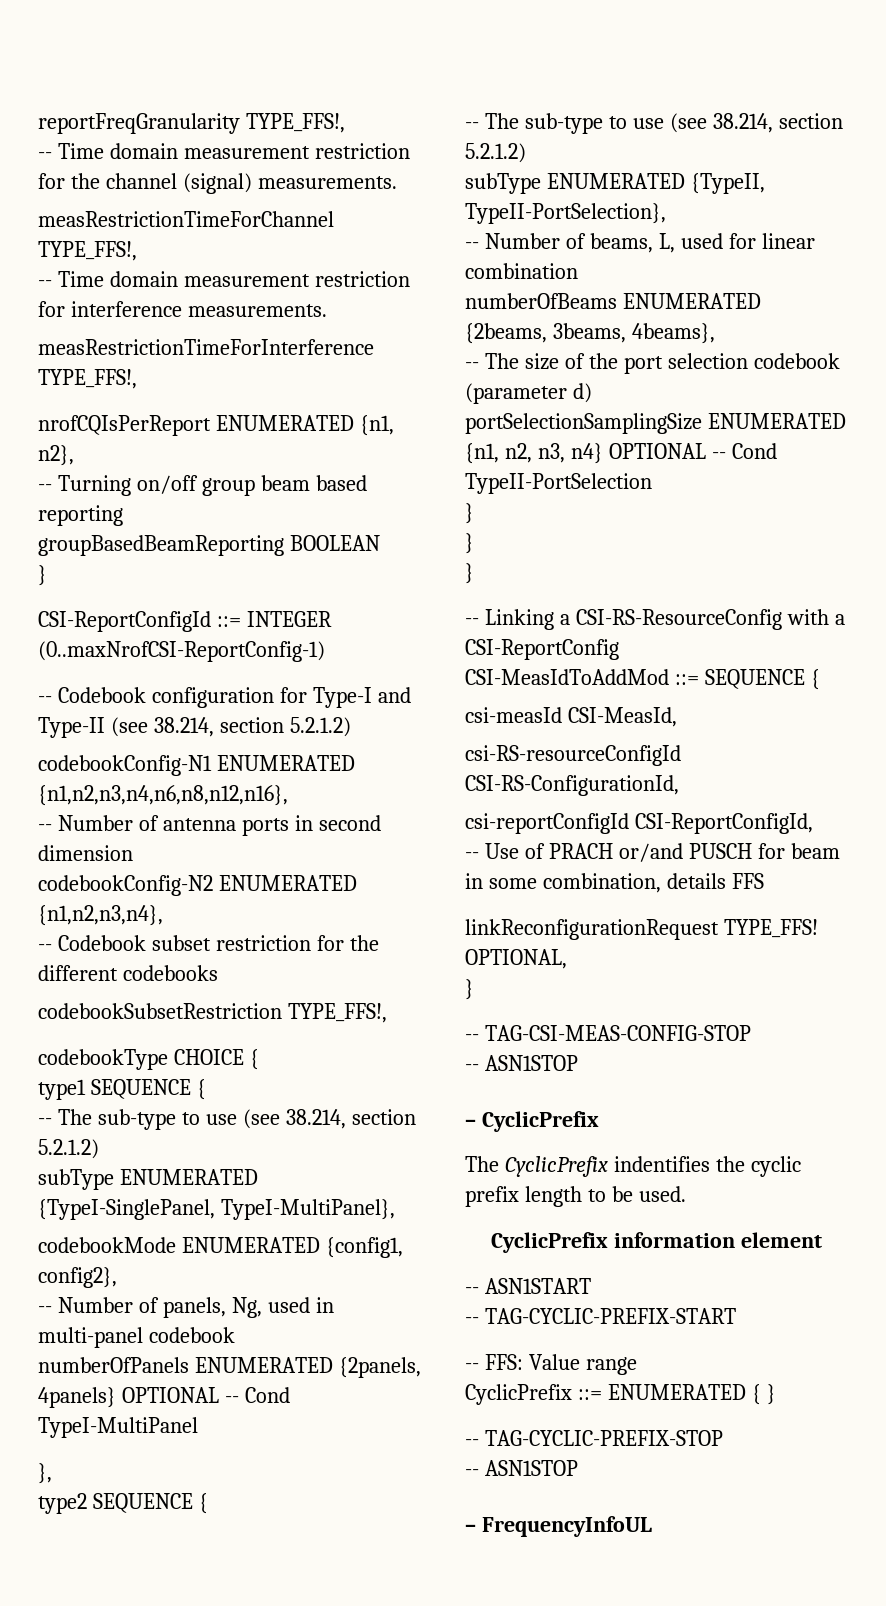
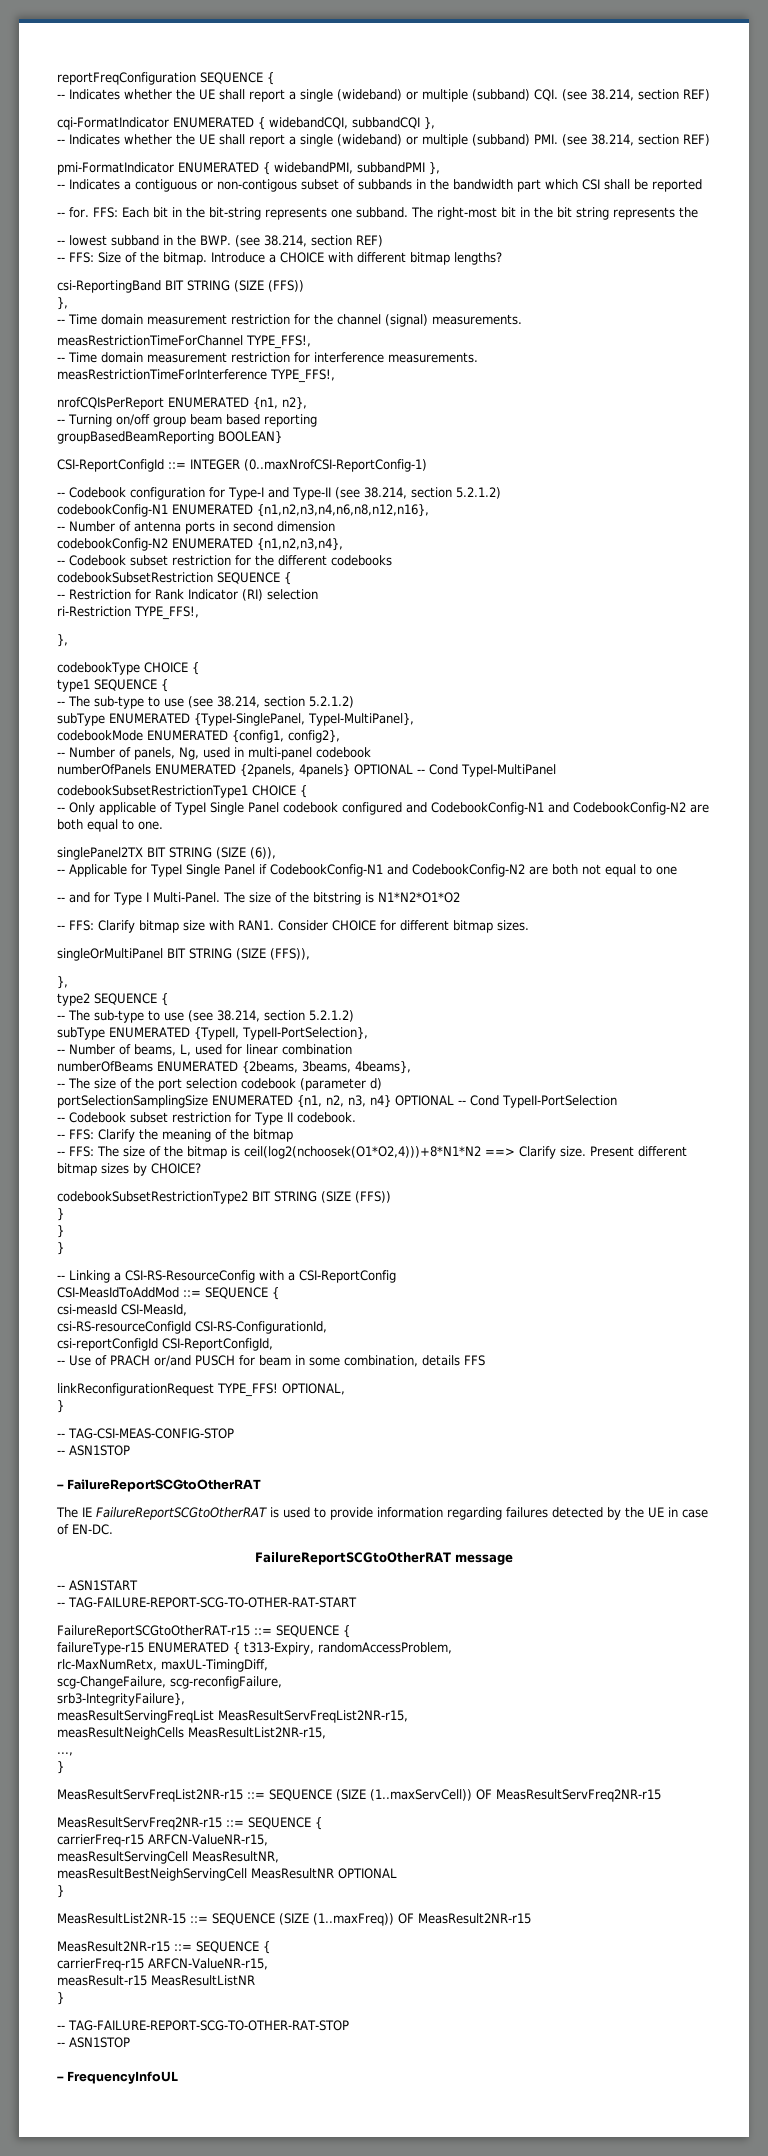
[38,113,345,134] reportFreqGranularity TYPE_FFS!, -> [57,72,274,85] [57,89,710,102] [57,117,435,130] [57,134,710,147] [57,162,440,175] [57,179,702,192] [57,207,698,220] [57,235,383,247] [57,252,502,265] [57,280,304,293] [57,297,68,310] reportFreqConfiguration SEQUENCE { // -- Indicates whether the UE shall report a single (wideband) or multiple (subband) CQI. (see 38.214, section REF) // cqi-FormatIndicator ENUMERATED { widebandCQI, subbandCQI }, // -- Indicates whether the UE shall report a single (wideband) or multiple (subband) PMI. (see 38.214, section REF) // pmi-FormatIndicator ENUMERATED { widebandPMI, subbandPMI }, // -- Indicates a contiguous or non-contigous subset of subbands in the bandwidth part which CSI shall be reported // -- for. FFS: Each bit in the bit-string represents one subband. The right-most bit in the bit string represents the // -- lowest subband in the BWP. (see 38.214, section REF) // -- FFS: Size of the bitmap. Introduce a CHOICE with different bitmap lengths? // csi-ReportingBand BIT STRING (SIZE (FFS)) // },
[289,535,380,551] [38,565,47,586] BOOLEAN // } -> [218,431,282,444] BOOLEAN}
[287,1003,387,1023] TYPE_FFS!, -> [217,572,291,585] [57,589,318,601] [57,606,199,620] [57,634,68,647] SEQUENCE { // -- Restriction for Rank Indicator (RI) selection // ri-Restriction TYPE_FFS!, // },
(198, 1427) none -> [57,785,307,798] [57,802,709,815] [57,819,163,832] [57,847,276,860] [57,864,677,877] [57,892,460,905] [57,920,529,933] [57,948,310,961] // codebookSubsetRestrictionType1 CHOICE { // -- Only applicable of TypeI Single Panel codebook configured and CodebookConfig-N1 and CodebookConfig-N2 are both equal to one. // singlePanel2TX BIT STRING (SIZE (6)), // -- Applicable for TypeI Single Panel if CodebookConfig-N1 and CodebookConfig-N2 are both not equal to one // -- and for Type I Multi-Panel. The size of the bitstring is N1*N2*O1*O2 // -- FFS: Clarify bitmap size with RAN1. Consider CHOICE for different bitmap sizes. // singleOrMultiPanel BIT STRING (SIZE (FFS)),
(652, 483) none -> [57,1112,356,1125] [57,1129,293,1142] [57,1146,687,1159] [57,1163,201,1176] [57,1191,391,1204] // -- Codebook subset restriction for Type II codebook. // -- FFS: Clarify the meaning of the bitmap // -- FFS: The size of the bitmap is ceil(log2(nchoosek(O1*O2,4)))+8*N1*N2 ==> Clarify size. Present different bitmap sizes by CHOICE? // codebookSubsetRestrictionType2 BIT STRING (SIZE (FFS))
[481,1111,599,1132] [465,1156,801,1177] [465,1186,686,1207] [491,1232,822,1253] [465,1278,591,1294] [465,1308,736,1324] [465,1354,637,1375] [465,1384,776,1405] [465,1430,723,1446] CyclicPrefix // The CyclicPrefix indentifies the cyclic prefix length to be used. // CyclicPrefix information element // -- ASN1START // -- TAG-CYCLIC-PREFIX-START // -- FFS: Value range // CyclicPrefix ::= ENUMERATED { } // -- TAG-CYCLIC-PREFIX-STOP -> [67,1479,262,1492] [56,1507,708,1520] [57,1524,113,1535] [255,1552,513,1565] [57,1580,138,1591] [57,1597,357,1608] [57,1625,350,1638] [57,1642,452,1655] [57,1659,268,1672] [57,1676,282,1689] [57,1693,185,1706] [57,1710,408,1723] [57,1727,326,1740] [57,1752,73,1756] [57,1761,64,1774] [57,1789,661,1802] [57,1817,322,1830] [57,1834,268,1847] [57,1851,279,1864] [57,1868,397,1881] [57,1885,64,1898] [57,1913,531,1926] [57,1941,270,1954] [57,1958,268,1971] [57,1975,255,1986] [57,1992,64,2005] [57,2020,349,2031] FailureReportSCGtoOtherRAT // The IE FailureReportSCGtoOtherRAT is used to provide information regarding failures detected by the UE in case of EN-DC. // FailureReportSCGtoOtherRAT message // -- ASN1START // -- TAG-FAILURE-REPORT-SCG-TO-OTHER-RAT-START // FailureReportSCGtoOtherRAT-r15 ::= SEQUENCE { // failureType-r15 ENUMERATED { t313-Expiry, randomAccessProblem, // rlc-MaxNumRetx, maxUL-TimingDiff, // scg-ChangeFailure, scg-reconfigFailure, // srb3-IntegrityFailure}, // measResultServingFreqList MeasResultServFreqList2NR-r15, // measResultNeighCells MeasResultList2NR-r15, // ..., // } // MeasResultServFreqList2NR-r15 ::= SEQUENCE (SIZE (1..maxServCell)) OF MeasResultServFreq2NR-r15 // MeasResultServFreq2NR-r15 ::= SEQUENCE { // carrierFreq-r15 ARFCN-ValueNR-r15, // measResultServingCell MeasResultNR, // measResultBestNeighServingCell MeasResultNR OPTIONAL // } // MeasResultList2NR-15 ::= SEQUENCE (SIZE (1..maxFreq)) OF MeasResult2NR-r15 // MeasResult2NR-r15 ::= SEQUENCE { // carrierFreq-r15 ARFCN-ValueNR-r15, // measResult-r15 MeasResultListNR // } // -- TAG-FAILURE-REPORT-SCG-TO-OTHER-RAT-STOP

